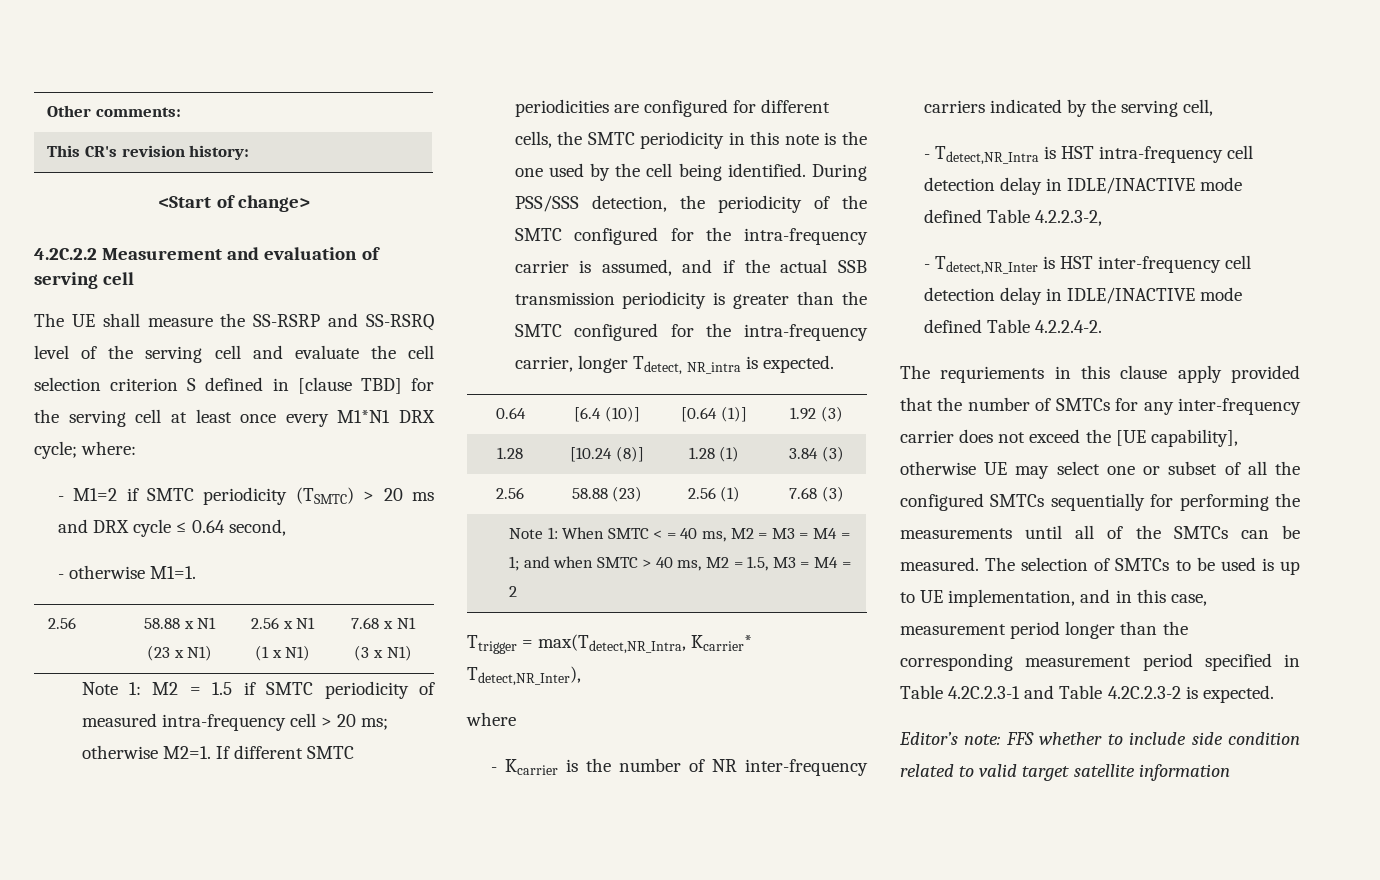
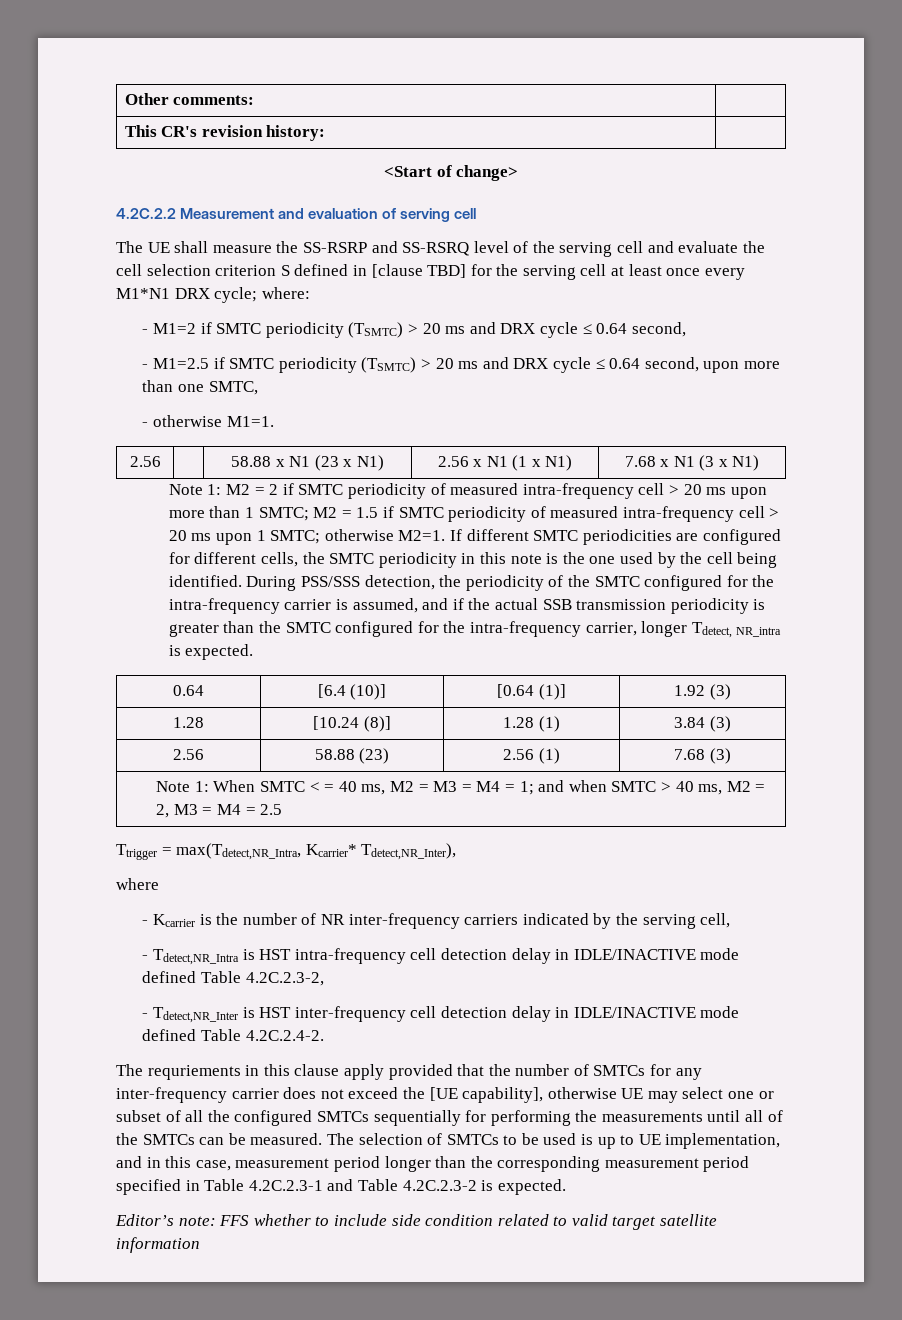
(287, 527) none -> [142,357,780,373] [142,380,258,395] // - M1=2.5 if SMTC periodicity (TSMTC) > 20 ms and DRX cycle ≤ 0.64 second, upon more than one SMTC,
(201, 691) none -> [269,483,767,499] [168,506,352,521] 2 if SMTC periodicity of measured intra-frequency cell > 20 ms upon more than 1 SMTC; M2 =
[361,718,389,730] ms; -> [191,530,321,545] ms upon 1 SMTC;
[747,556,851,571] [508,586,517,597] 1.5, M3 = M4 = 2 -> [156,804,283,818] 2, M3 = M4 = 2.5
[1035,210,1103,226] 4.2.2.3-2, -> [245,972,324,986] 4.2C.2.3-2,
[1035,320,1103,333] 4.2.2.4-2. -> [245,1030,324,1041] 4.2C.2.4-2.

